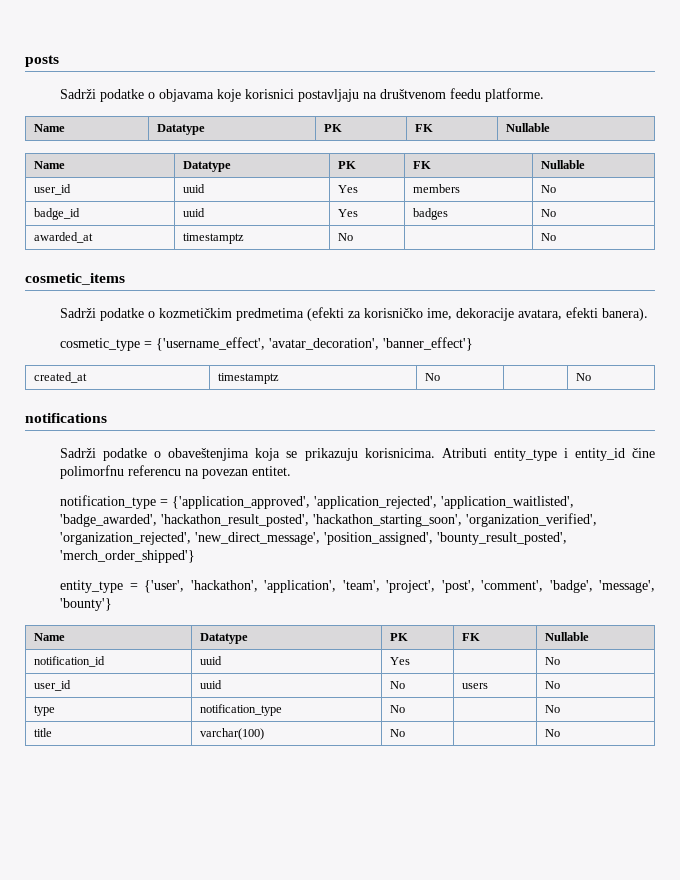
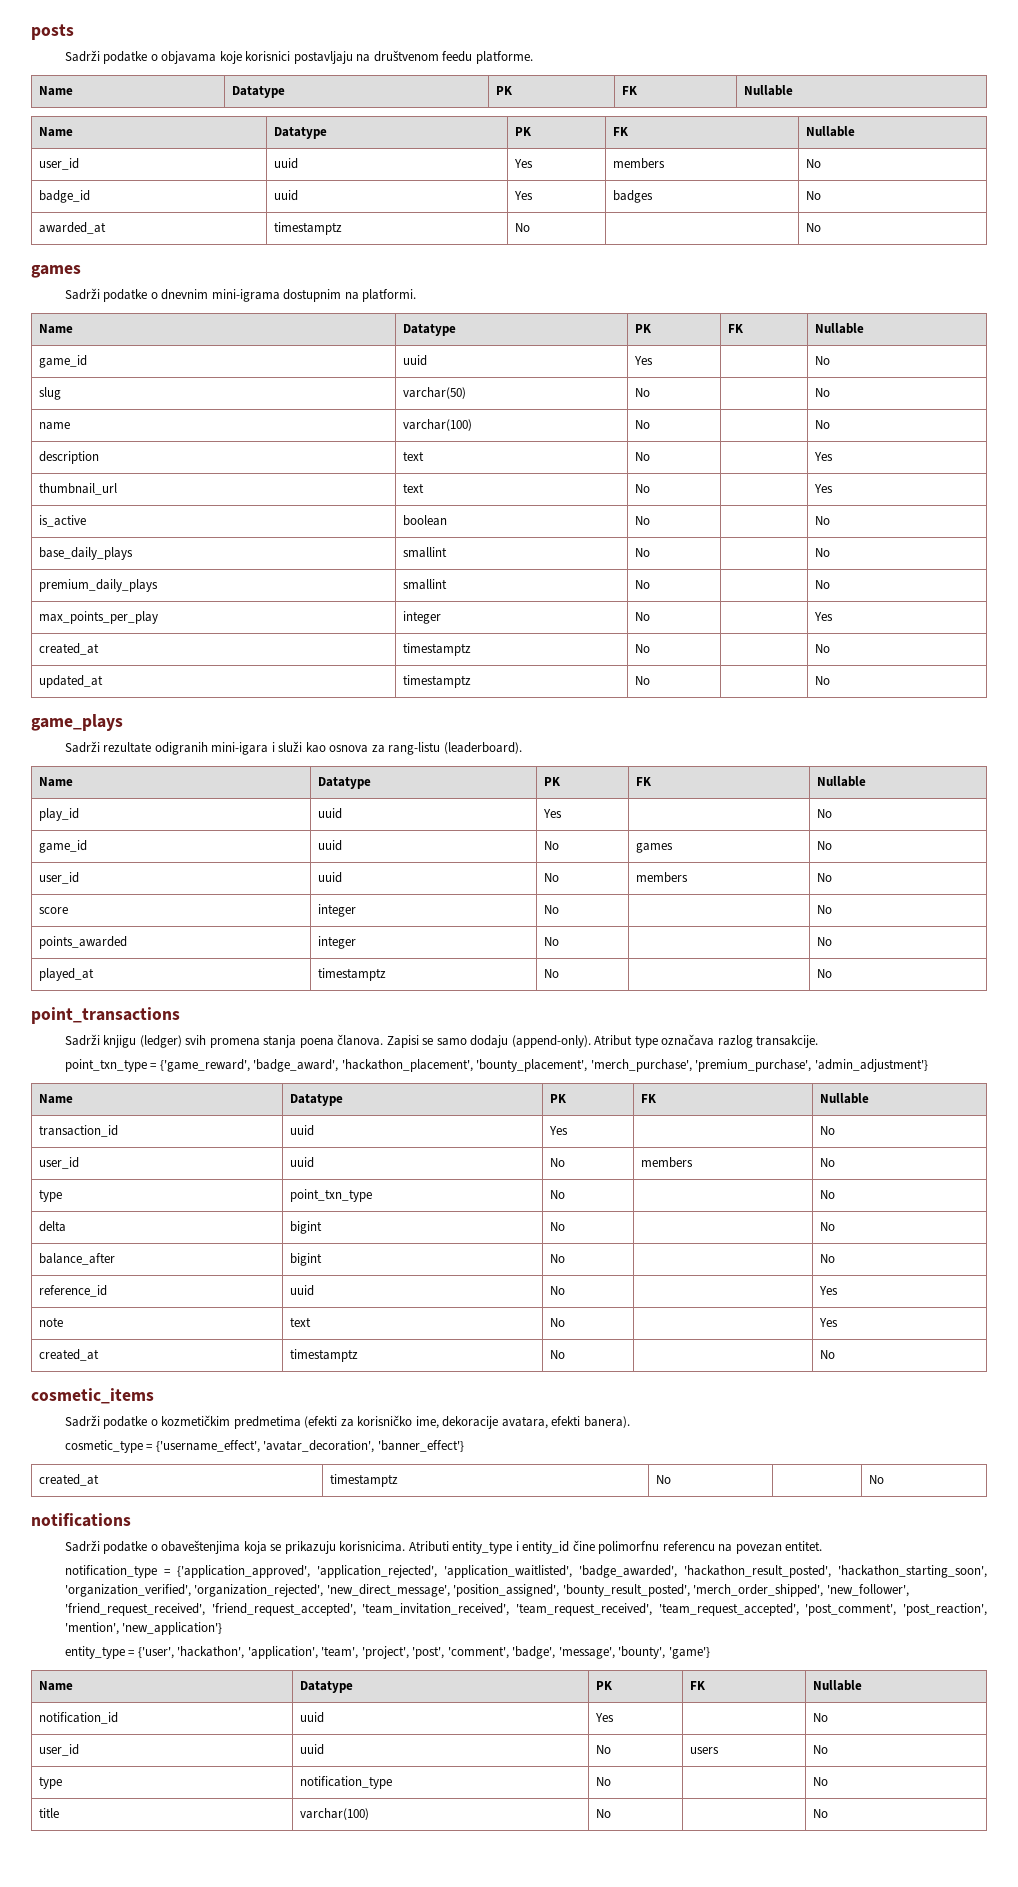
(556, 237) none -> [31,265,81,278] [64,288,417,302] [39,324,74,334] [403,324,457,336] [635,324,653,333] [728,324,745,333] [815,323,865,334] [39,355,88,368] [403,355,428,366] [634,356,654,365] [815,356,831,365] [39,387,62,400] [403,387,467,399] [635,388,651,397] [815,388,831,397] [39,422,71,430] [403,419,473,431] [635,420,651,429] [815,420,831,429] [39,451,100,464] [403,451,425,461] [635,452,651,461] [814,452,834,461] [39,483,118,495] [403,483,425,493] [635,484,651,493] [814,484,834,493] [39,515,87,527] [403,515,448,526] [635,516,651,525] [815,516,831,525] [39,547,134,560] [403,547,448,558] [635,548,651,557] [815,548,831,557] [39,579,159,592] [403,579,448,590] [635,580,651,589] [815,580,831,589] [39,611,159,624] [403,611,442,624] [635,612,651,621] [814,612,834,621] [39,643,100,655] [403,643,472,656] [635,644,651,653] [815,644,831,653] [39,675,104,688] [403,675,472,688] [635,676,651,685] [815,676,831,685] [31,714,123,731] [64,741,522,755] [39,777,74,787] [318,777,372,789] [544,777,562,786] [636,777,653,786] [817,776,867,787] [39,808,80,821] [318,808,343,819] [543,809,563,818] [817,809,833,818] [39,840,88,853] [318,840,343,851] [544,841,560,850] [636,843,674,853] [817,841,833,850] [39,872,80,884] [318,872,343,883] [544,873,560,882] [636,872,689,883] [817,873,833,882] [39,907,69,914] [318,904,357,917] [544,905,560,914] [817,905,833,914] [39,936,128,949] [318,936,357,949] [544,937,560,946] [817,937,833,946] [39,968,95,981] [318,968,387,981] [544,969,560,978] [817,969,833,978] [31,1007,180,1024] [64,1034,819,1048] [64,1059,928,1072] [39,1094,74,1104] [290,1094,344,1106] [550,1094,568,1103] [641,1094,658,1103] [820,1093,870,1104] [39,1125,119,1137] [290,1125,315,1136] [549,1126,569,1135] [820,1126,836,1135] [39,1157,80,1169] [290,1157,315,1168] [550,1158,566,1167] [641,1157,694,1168] [820,1158,836,1167] [39,1189,63,1202] [290,1189,373,1202] [550,1190,566,1199] [820,1190,836,1199] [39,1221,67,1232] [290,1221,323,1234] [550,1222,566,1231] [820,1222,836,1231] [39,1253,116,1265] [290,1253,323,1266] [550,1254,566,1263] [820,1254,836,1263] [39,1285,108,1297] [290,1285,315,1296] [550,1286,566,1295] [819,1286,839,1295] [39,1317,64,1327] [290,1317,312,1327] [550,1318,566,1327] [819,1318,839,1327] [39,1349,100,1361] [290,1349,359,1362] [550,1350,566,1359] [820,1350,836,1359] // games // Sadrži podatke o dnevnim mini-igrama dostupnim na platformi. // Name | Datatype | PK | FK | Nullable // game_id | uuid | Yes | | No // slug | varchar(50) | No | | No // name | varchar(100) | No | | No // description | text | No | | Yes // thumbnail_url | text | No | | Yes // is_active | boolean | No | | No // base_daily_plays | smallint | No | | No // premium_daily_plays | smallint | No | | No // max_points_per_play | integer | No | | Yes // created_at | timestamptz | No | | No // updated_at | timestamptz | No | | No // game_plays // Sadrži rezultate odigranih mini-igara i služi kao osnova za rang-listu (leaderboard). // Name | Datatype | PK | FK | Nullable // play_id | uuid | Yes | | No // game_id | uuid | No | games | No // user_id | uuid | No | members | No // score | integer | No | | No // points_awarded | integer | No | | No // played_at | timestamptz | No | | No // point_transactions // Sadrži knjigu (ledger) svih promena stanja poena članova. Zapisi se samo dodaju (append-only). Atribut type označava razlog transakcije. // point_txn_type = {'game_reward', 'badge_award', 'hackathon_placement', 'bounty_placement', 'merch_purchase', 'premium_purchase', 'admin_adjustment'} // Name | Datatype | PK | FK | Nullable // transaction_id | uuid | Yes | | No // user_id | uuid | No | members | No // type | point_txn_type | No | | No // delta | bigint | No | | No // balance_after | bigint | No | | No // reference_id | uuid | No | | Yes // note | text | No | | Yes // created_at | timestamptz | No | | No
[60,550,196,563] 'merch_order_shipped'} -> [693,1584,909,1597] [64,1603,987,1616] [64,1622,223,1635] 'merch_order_shipped', 'new_follower', 'friend_request_received', 'friend_request_accepted', 'team_invitation_received', 'team_request_received', 'team_request_accepted', 'post_comment', 'post_reaction', 'mention', 'new_application'}
[60,598,113,611] 'bounty'} -> [618,1646,710,1659] 'bounty', 'game'}

